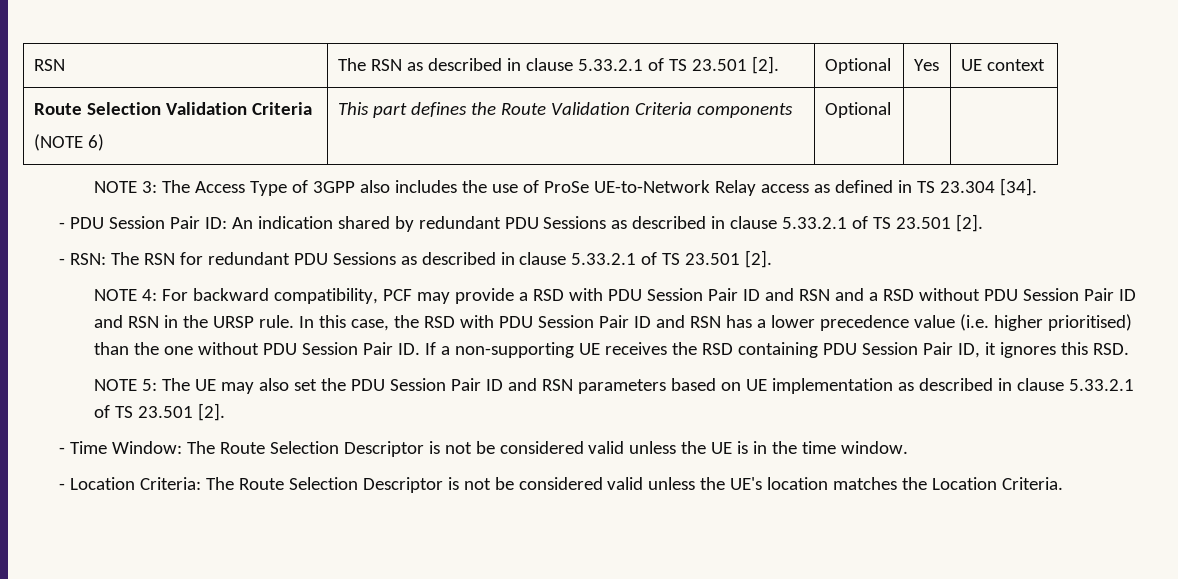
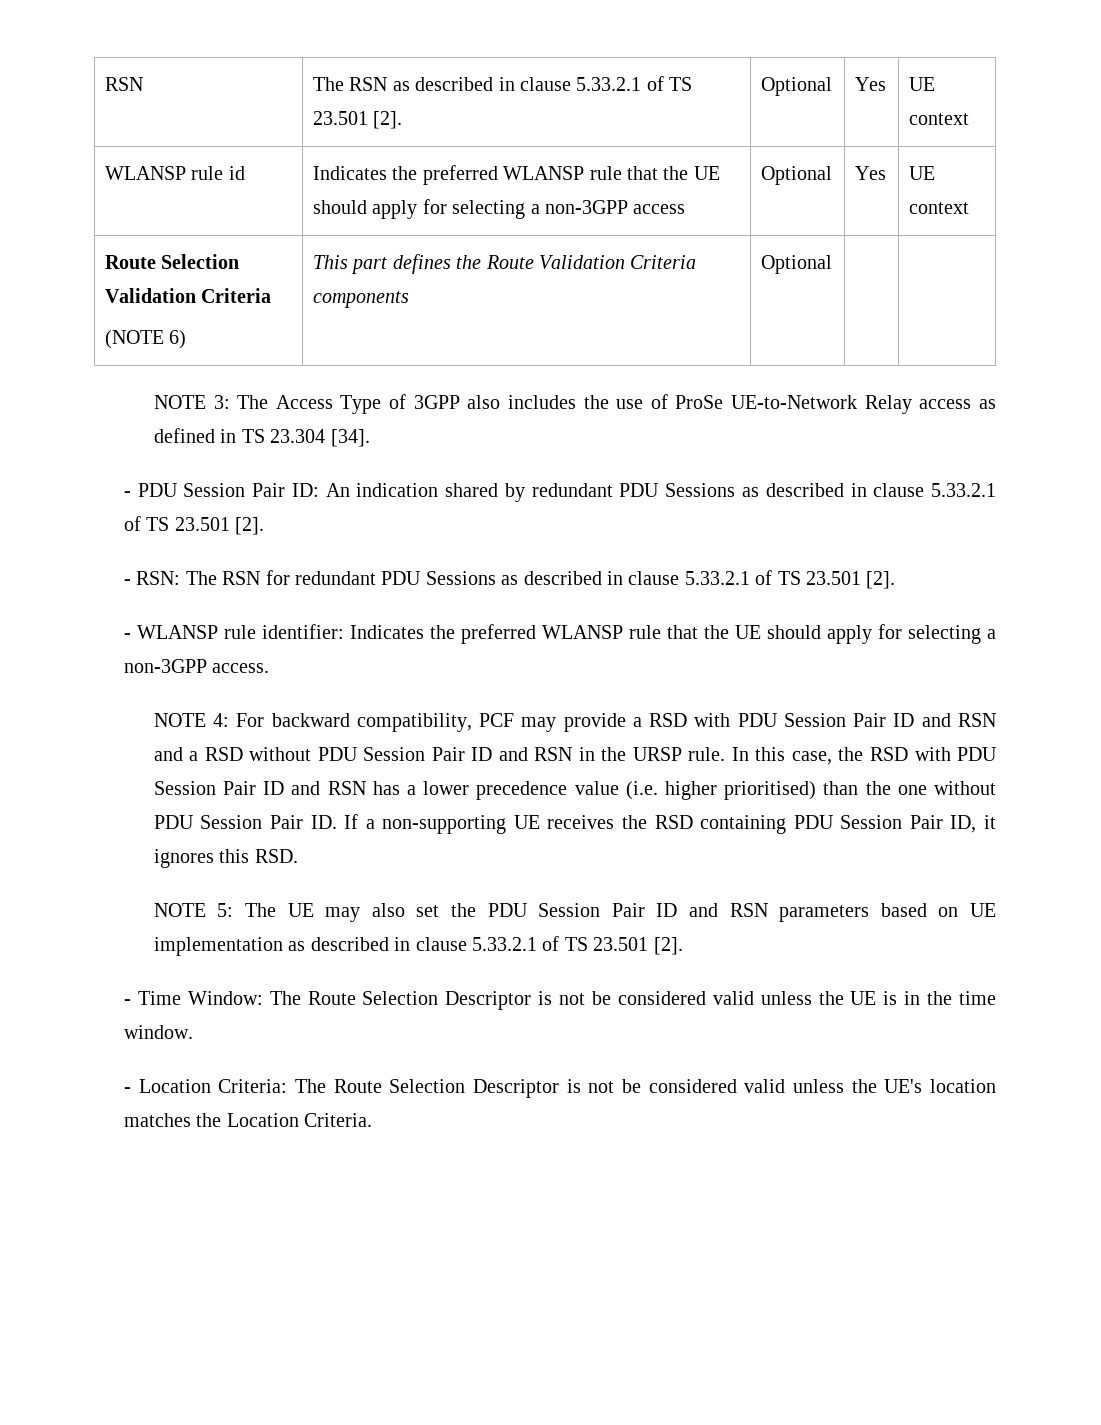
(1045, 65) none -> [104,166,245,180] [312,165,720,185] [312,199,686,219] [760,166,832,185] [854,166,886,180] [908,166,935,180] [908,202,969,214] // WLANSP rule id | Indicates the preferred WLANSP rule that the UE should apply for selecting a non-3GPP access | Optional | Yes | UE context
(773, 259) none -> [123,624,996,644] [123,659,270,673] // - WLANSP rule identifier: Indicates the preferred WLANSP rule that the UE should apply for selecting a non-3GPP access.

